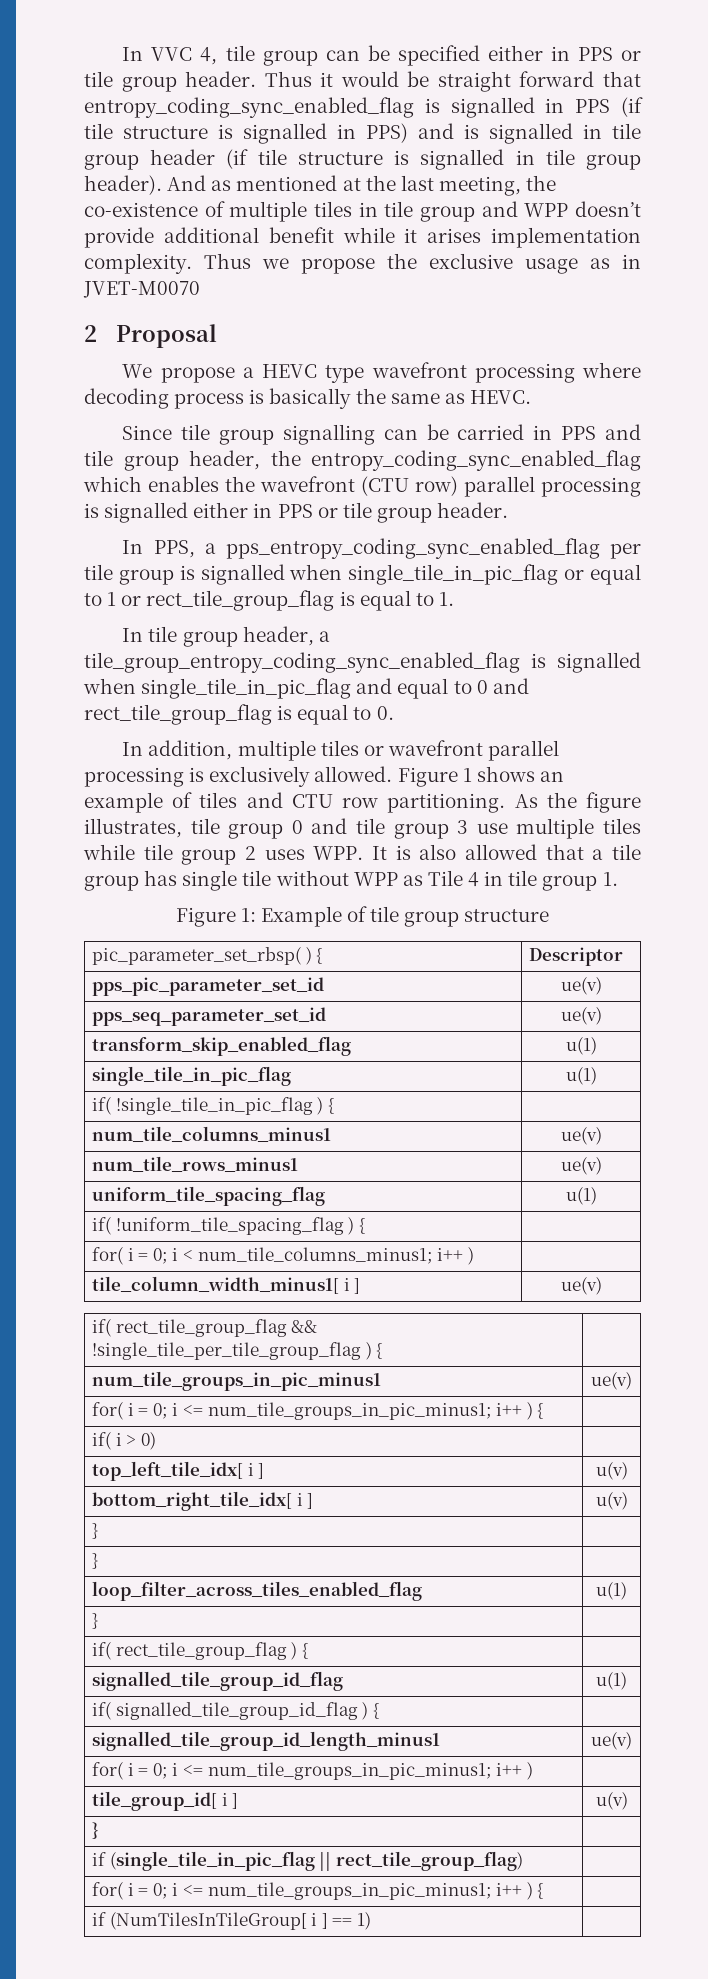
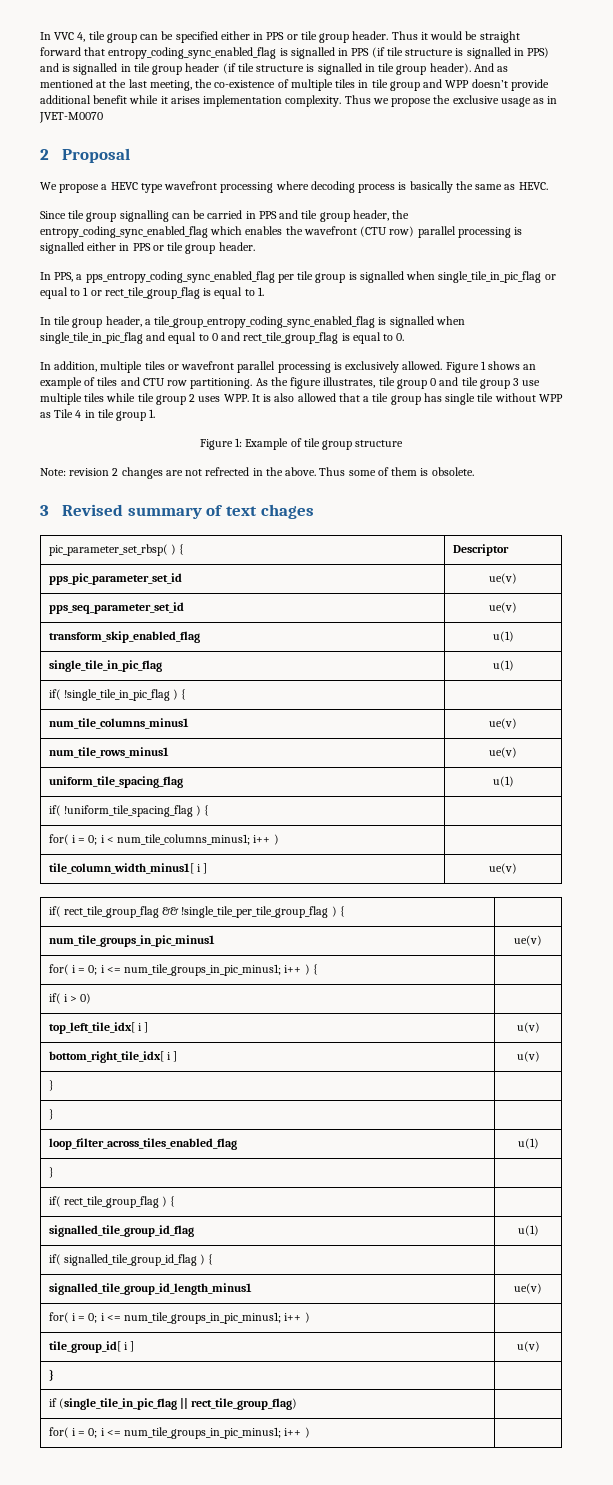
(550, 915) none -> [40,467,474,479] [40,504,314,519] // Note: revision 2 changes are not refrected in the above. Thus some of them is obsolete. // 3 Revised summary of text chages
[537,1883,544,1899] [91,1912,371,1930] { | // if (NumTilesInTileGroup[ i ] == 1) -> (310, 1432) none

